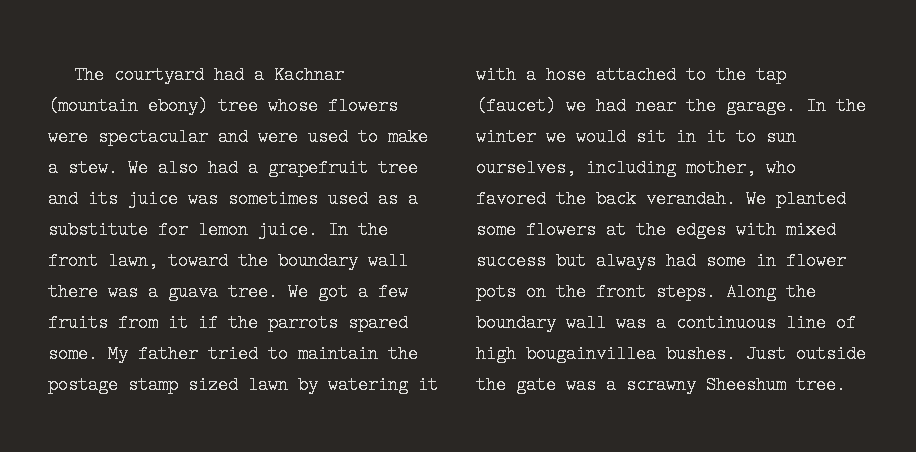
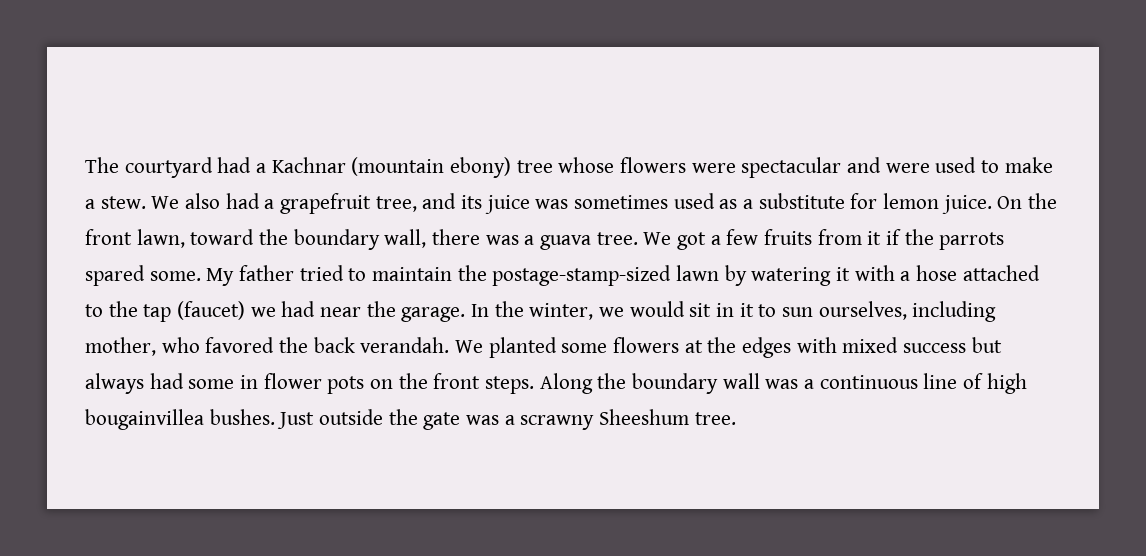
[378,159,418,177] tree -> [375,196,417,212] tree,
[328,221,348,239] In -> [997,196,1023,209] On
[368,252,408,270] wall -> [384,229,427,248] wall,
[48,376,238,394] postage stamp sized -> [492,265,672,286] postage-stamp-sized
[476,128,536,146] winter -> [529,303,594,320] winter,

